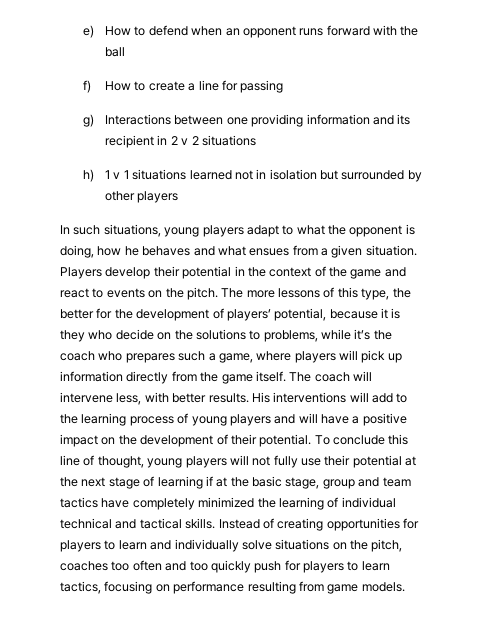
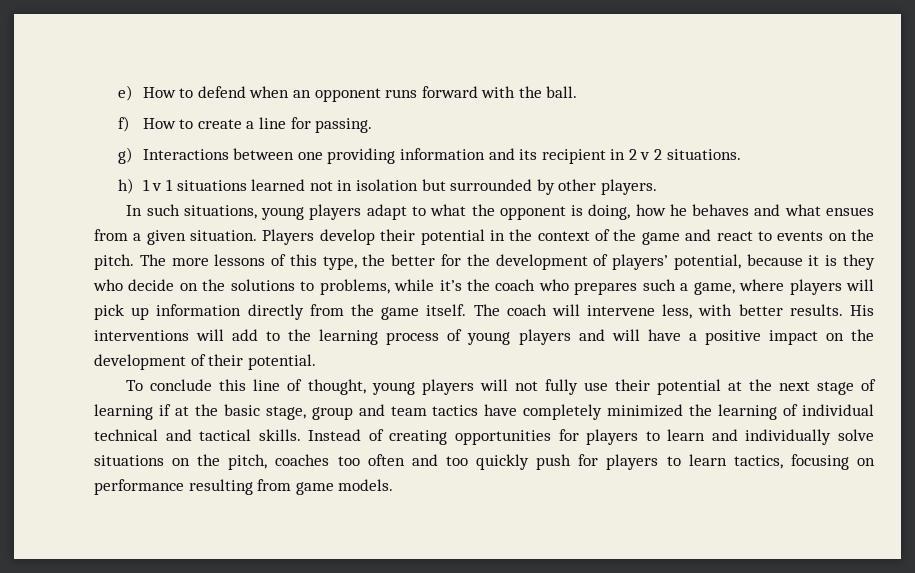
[105,47,126,57] ball -> [546,86,578,98] ball.
[240,80,284,93] passing -> [315,118,373,133] passing.
[201,135,256,146] situations -> [666,149,741,160] situations.
[137,191,179,203] players -> [600,179,657,195] players.
(312, 440) none -> (316, 362) //

